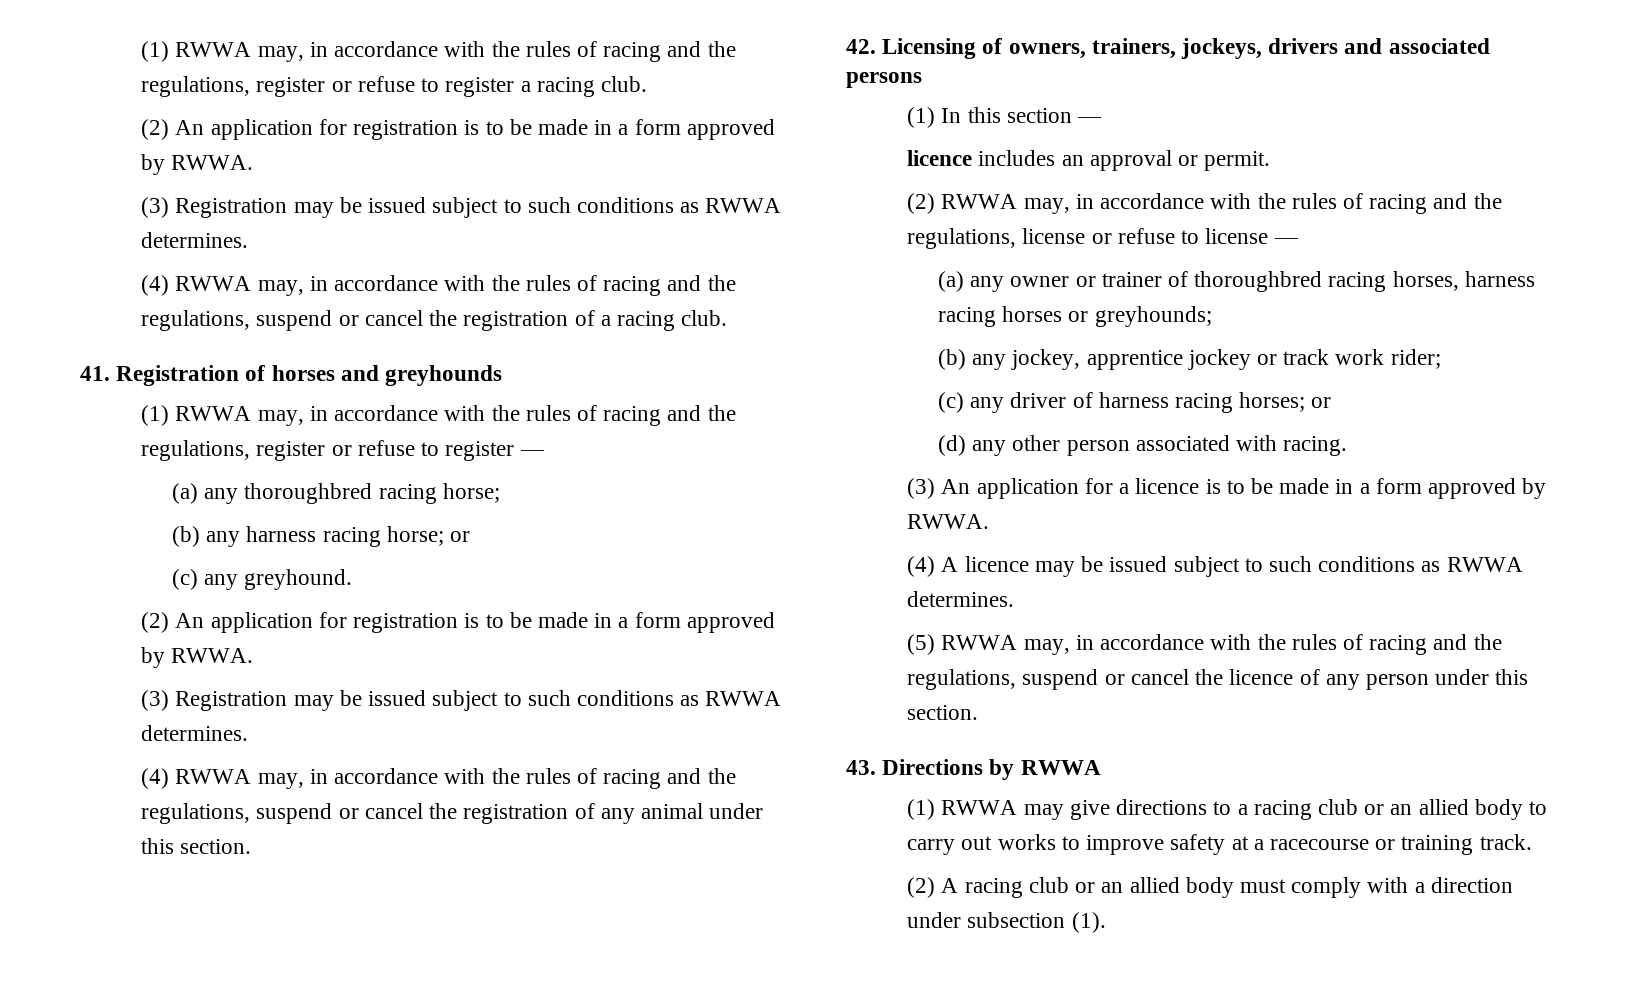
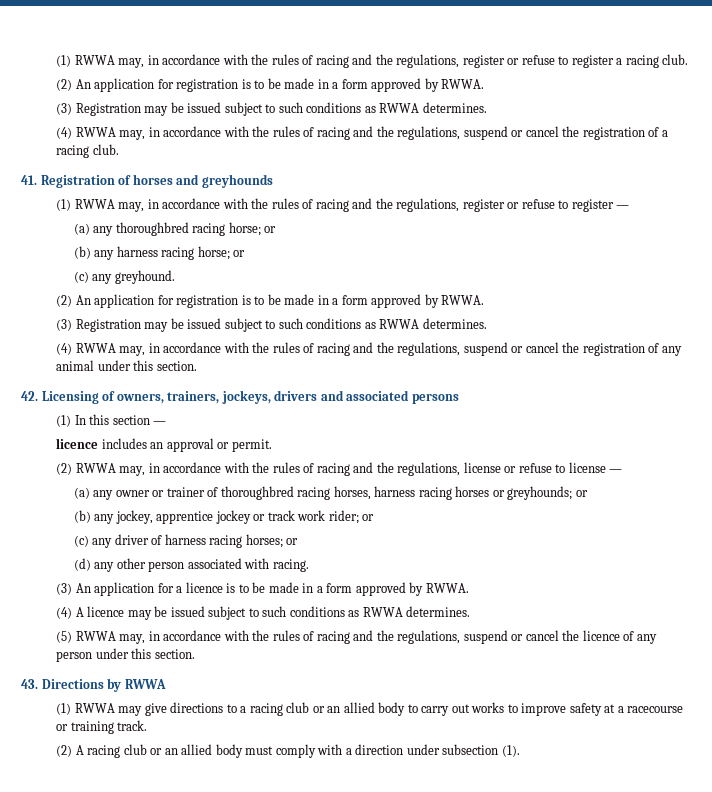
(500, 493) none -> [264,226,277,233] or
(1212, 316) none -> [575,490,588,497] or
(1441, 359) none -> [362,514,375,521] or

